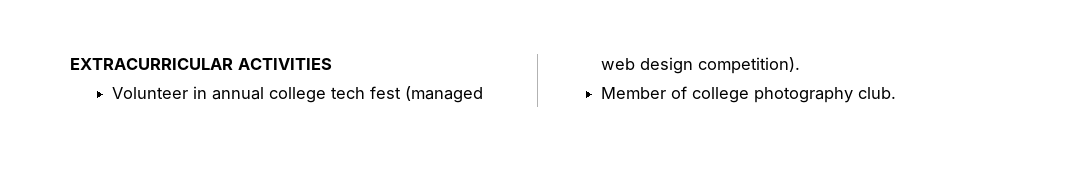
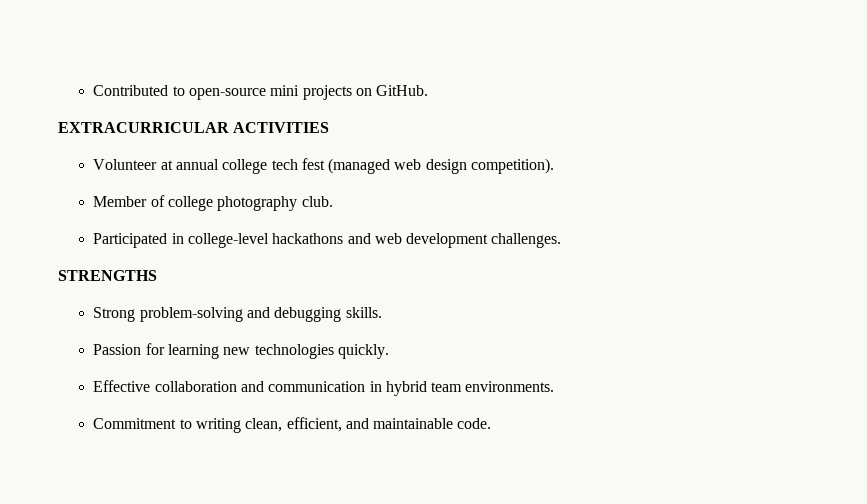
(70, 64) none -> [93,85,429,100] Contributed to open-source mini projects on GitHub. //
[192,86,207,99] in -> [160,160,173,170] at
(896, 93) none -> [93,233,562,248] [58,270,157,281] [93,307,382,322] [93,343,389,359] [93,380,555,396] [93,417,492,433] // Participated in college-level hackathons and web development challenges. // STRENGTHS // Strong problem-solving and debugging skills. // Passion for learning new technologies quickly. // Effective collaboration and communication in hybrid team environments. // Commitment to writing clean, efficient, and maintainable code.

